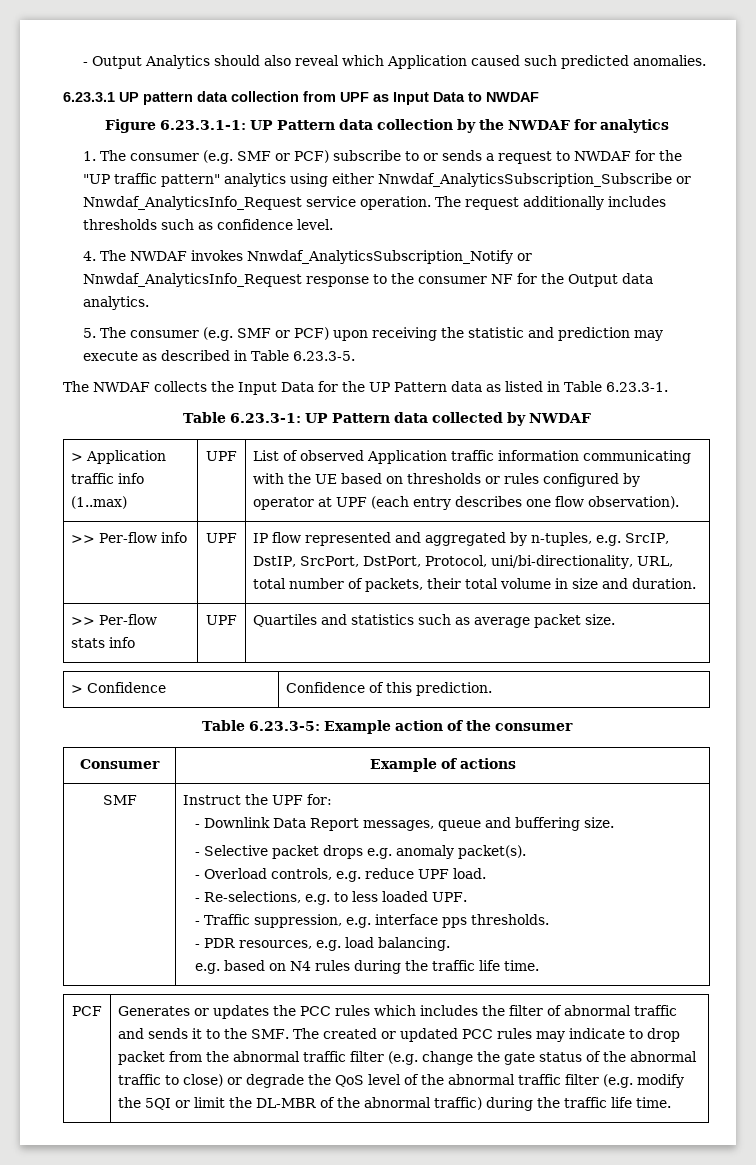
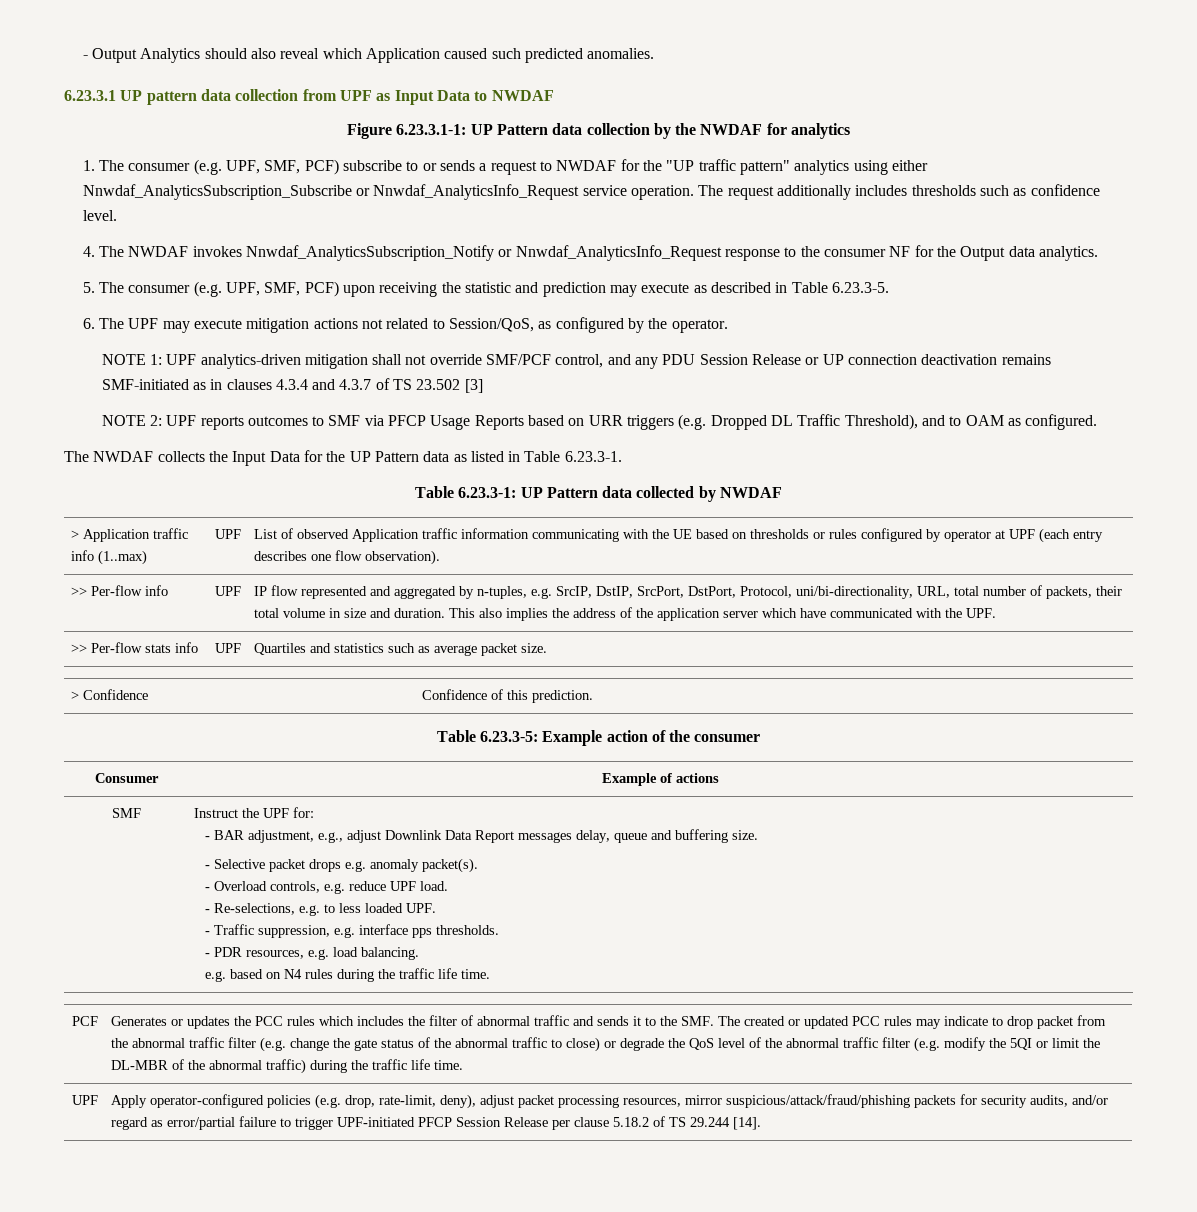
[236,151,290,161] SMF or -> [226,160,301,174] UPF, SMF,
[236,328,290,338] SMF or -> [226,282,301,296] UPF, SMF,
(355, 356) none -> [82,317,728,333] [101,354,1051,369] [101,378,483,393] [101,414,1098,430] // 6. The UPF may execute mitigation actions not related to Session/QoS, as configured by the operator. // NOTE 1: UPF analytics‑driven mitigation shall not override SMF/PCF control, and any PDU Session Release or UP connection deactivation remains SMF‑initiated as in clauses 4.3.4 and 4.3.7 of TS 23.502 [3] // NOTE 2: UPF reports outcomes to SMF via PFCP Usage Reports based on URR triggers (e.g. Dropped DL Traffic Threshold), and to OAM as configured.
(697, 583) none -> [448,607,996,621] This also implies the address of the application server which have communicated with the UPF.
(200, 826) none -> [213,830,381,843] BAR adjustment, e.g., adjust
[362,820,434,831] messages, -> [517,830,610,843] messages delay,
(672, 1102) none -> [71,1095,98,1105] [110,1094,1108,1109] [110,1116,761,1130] // UPF | Apply operator-configured policies (e.g. drop, rate-limit, deny), adjust packet processing resources, mirror suspicious/attack/fraud/phishing packets for security audits, and/or regard as error/partial failure to trigger UPF-initiated PFCP Session Release per clause 5.18.2 of TS 29.244 [14].

